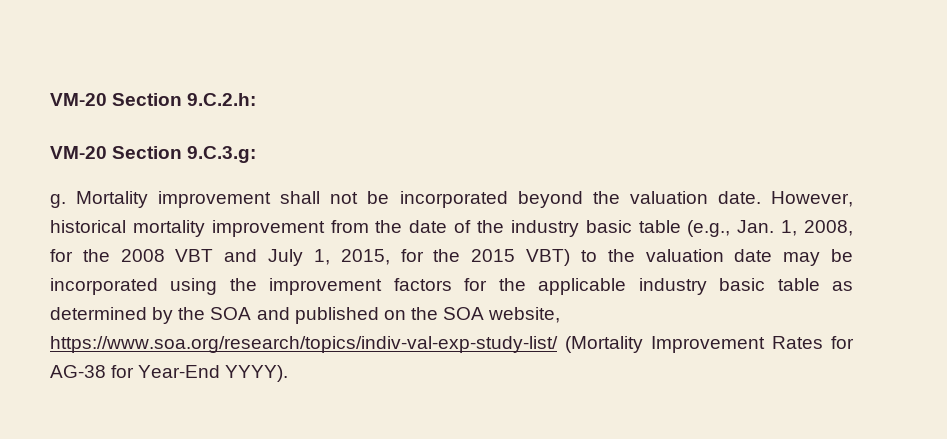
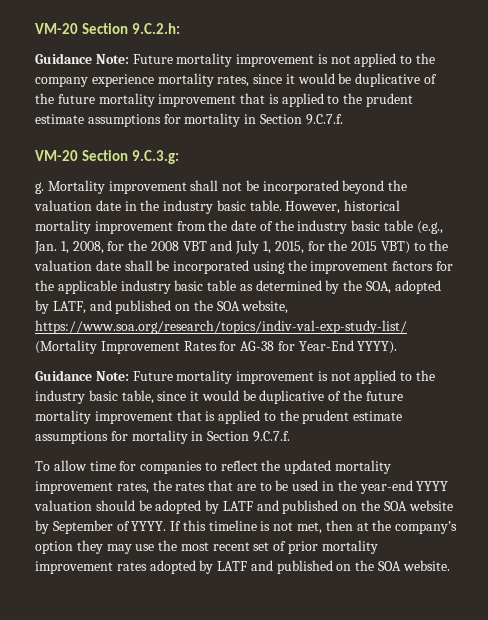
(257, 99) none -> [35,53,436,67] [35,73,438,87] [35,93,414,107] [35,113,343,127] // Guidance Note: Future mortality improvement is not applied to the company experience mortality rates, since it would be duplicative of the future mortality improvement that is applied to the prudent estimate assumptions for mortality in Section 9.C.7.f.
[717,191,761,204] date. -> [95,200,282,214] date in the industry basic table.
[783,252,821,266] may -> [124,260,153,271] shall
[210,307,252,320] SOA -> [366,280,441,294] [35,300,86,314] SOA, adopted by LATF,
(289, 373) none -> [35,370,436,384] [35,390,403,404] [35,410,403,424] [35,430,290,444] [35,460,392,474] [35,480,449,494] [34,500,453,514] [35,520,458,534] [35,540,378,554] [35,560,450,574] // Guidance Note: Future mortality improvement is not applied to the industry basic table, since it would be duplicative of the future mortality improvement that is applied to the prudent estimate assumptions for mortality in Section 9.C.7.f. // To allow time for companies to reflect the updated mortality improvement rates, the rates that are to be used in the year-end YYYY valuation should be adopted by LATF and published on the SOA website by September of YYYY. If this timeline is not met, then at the company’s option they may use the most recent set of prior mortality improvement rates adopted by LATF and published on the SOA website.

